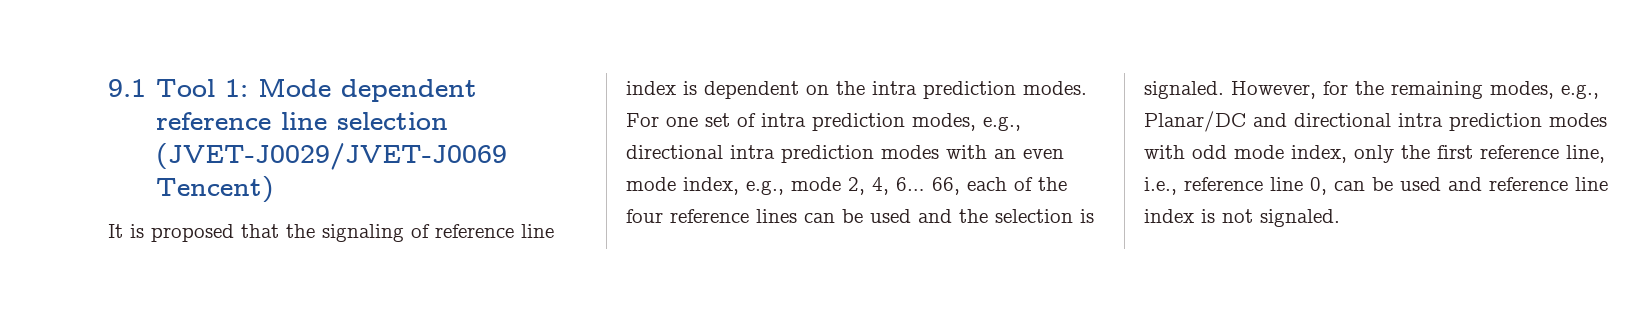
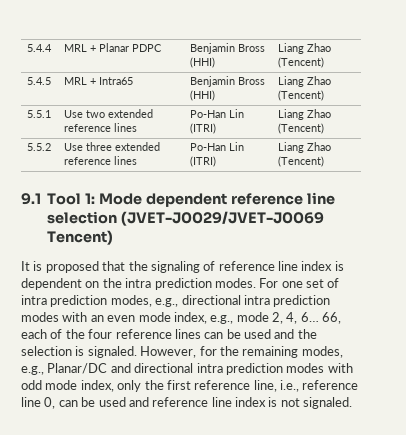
(108, 88) none -> [27,44,53,52] [64,43,163,52] [190,43,266,54] [190,57,216,68] [278,43,332,54] [278,57,325,68] [27,77,52,85] [64,77,134,85] [190,76,266,87] [190,90,216,101] [278,76,332,87] [278,90,325,101] [27,110,52,118] [64,109,154,118] [64,123,138,132] [190,109,245,118] [190,123,217,134] [278,109,332,120] [278,123,325,134] [27,143,52,151] [64,142,161,151] [64,156,138,165] [190,142,245,151] [190,156,217,167] [278,142,332,153] [278,156,325,167] 5.4.4 | MRL + Planar PDPC | Benjamin Bross (HHI) | Liang Zhao (Tencent) // 5.4.5 | MRL + Intra65 | Benjamin Bross (HHI) | Liang Zhao (Tencent) // 5.5.1 | Use two extended reference lines | Po-Han Lin (ITRI) | Liang Zhao (Tencent) // 5.5.2 | Use three extended reference lines | Po-Han Lin (ITRI) | Liang Zhao (Tencent) //

